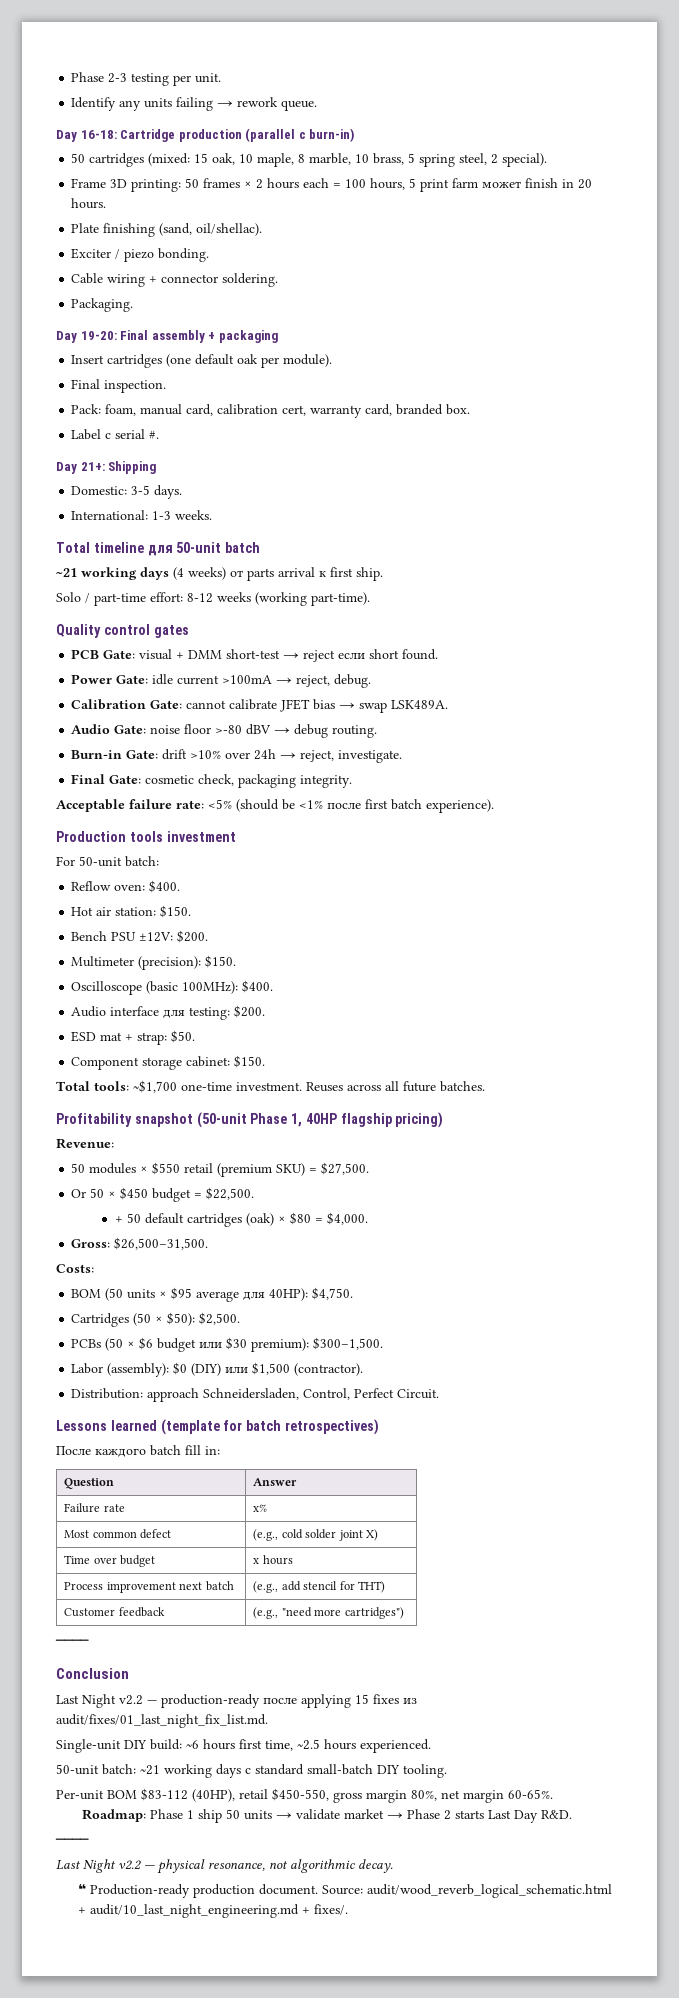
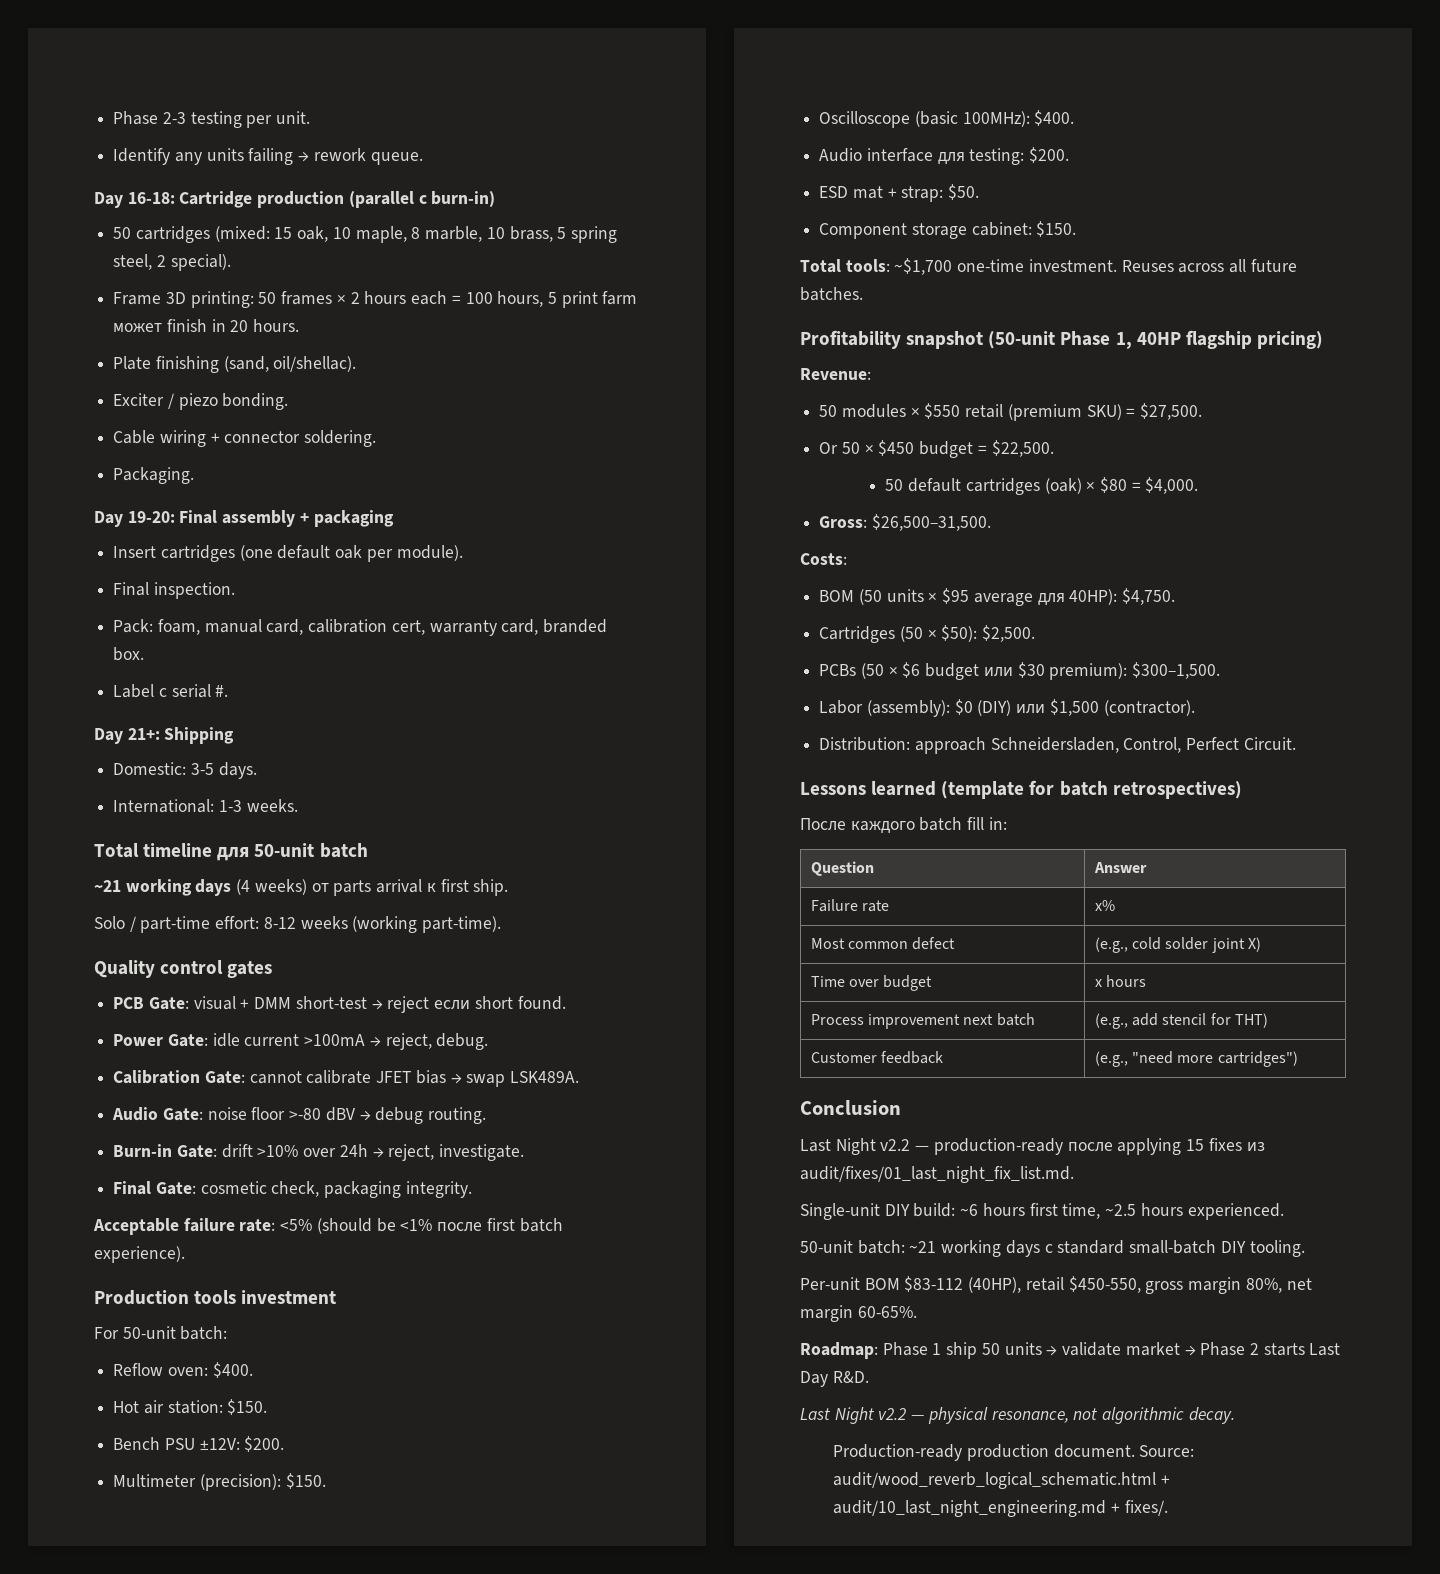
[114,1216,123,1223] + -> (1054, 448) none
[55,1639,89,1645] // ──── -> (1298, 1059) none
[55,1838,89,1844] // ──── -> (869, 1377) none
[77,1884,86,1894] ❝ -> (1235, 1415) none

